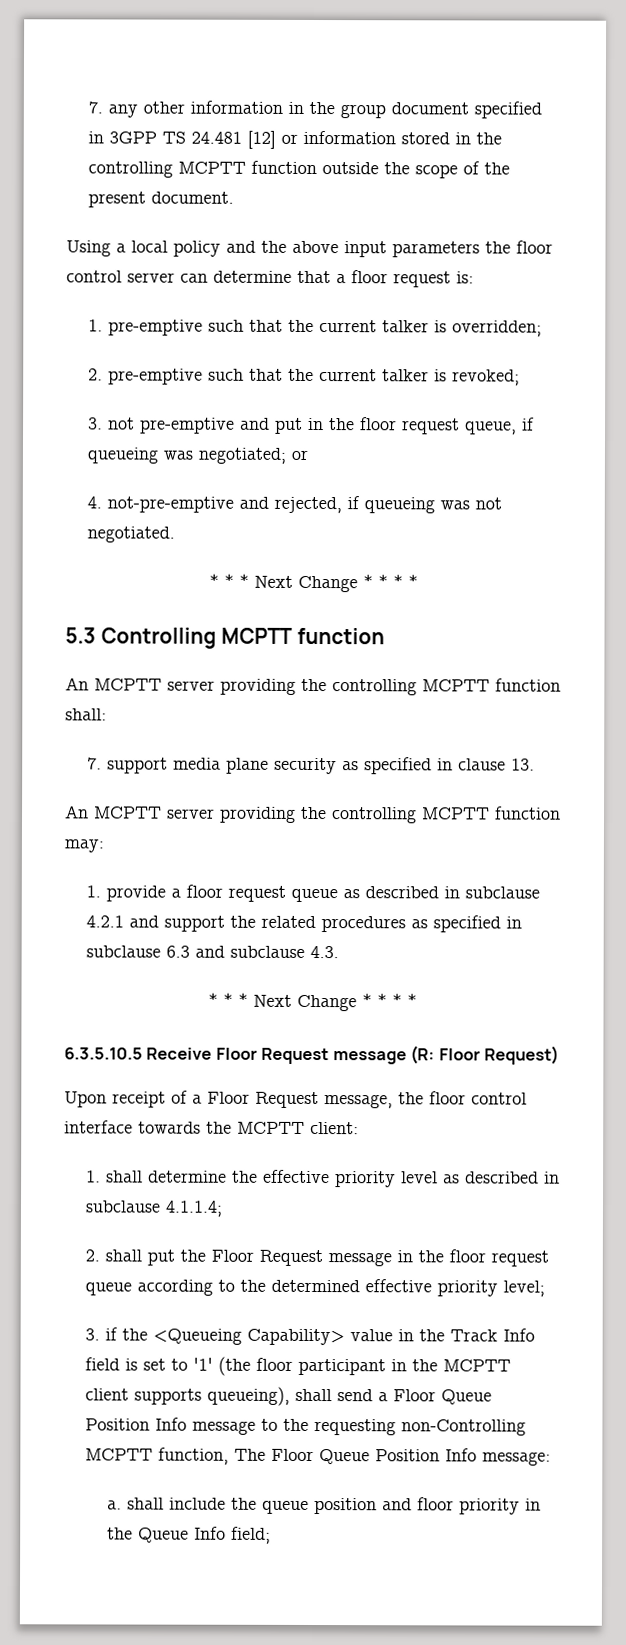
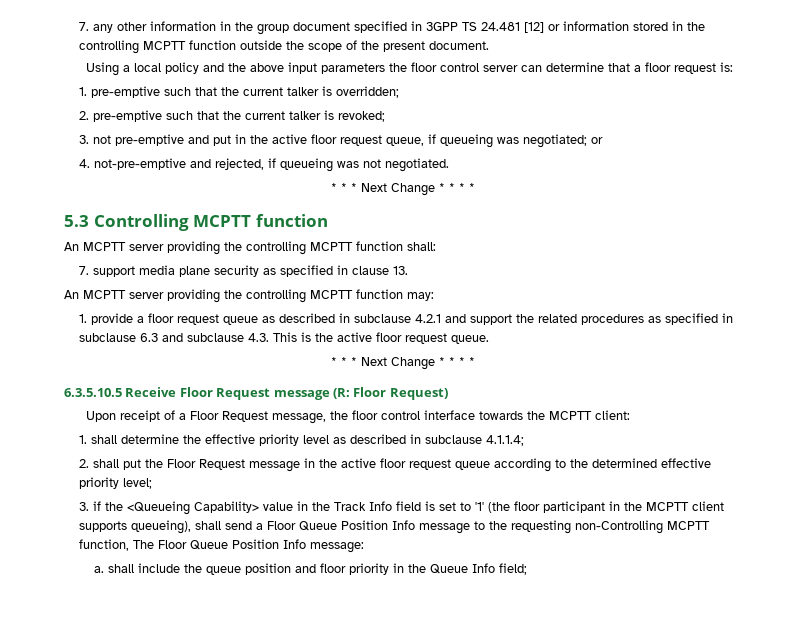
(356, 424) none -> [271,134,307,144] active
(340, 952) none -> [272,332,489,344] This is the active floor request queue.
(445, 1256) none -> [340,458,376,468] active

